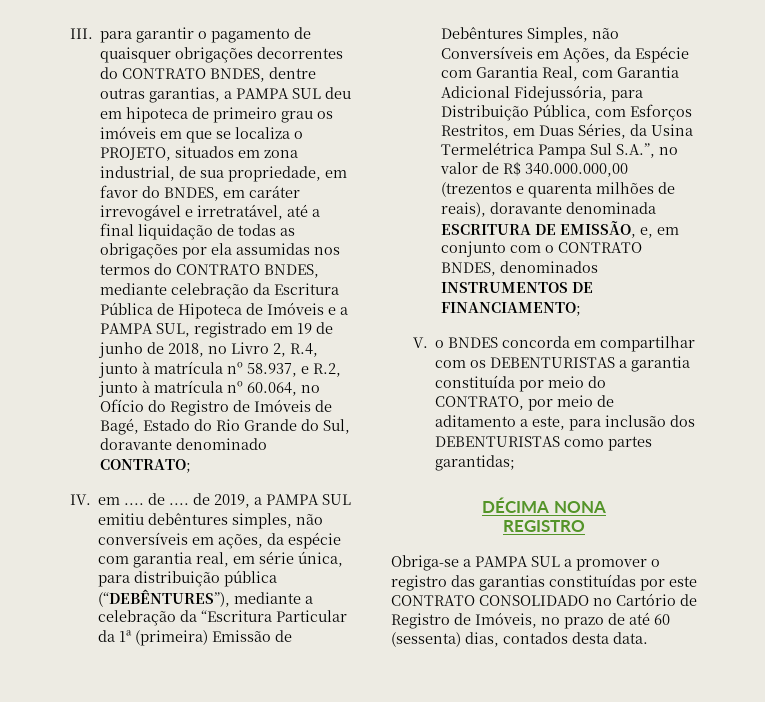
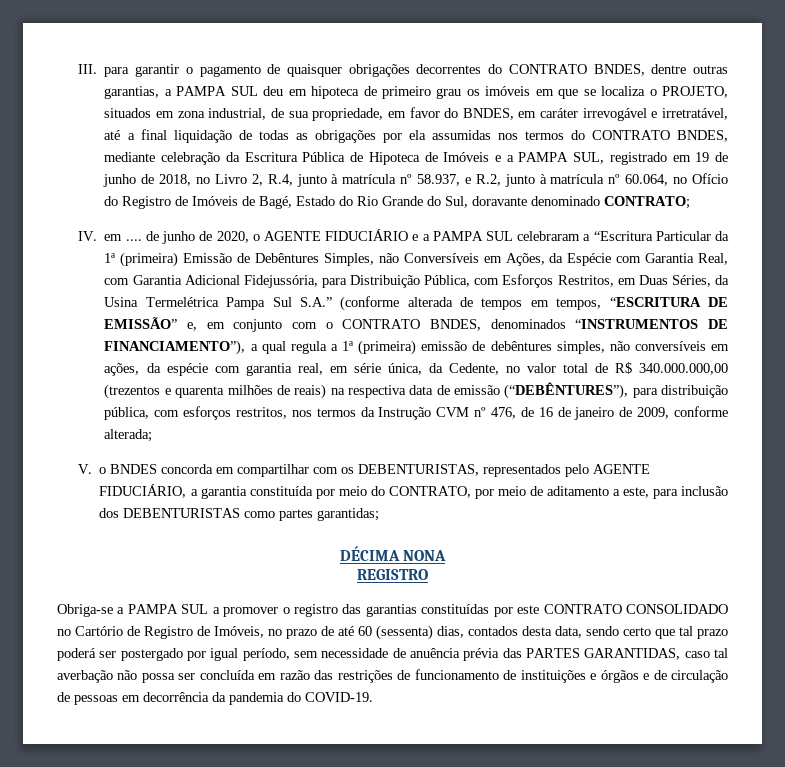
[169,493,352,508] [98,513,324,529] [98,532,342,549] [98,551,344,568] [98,570,278,587] [98,589,314,607] [98,610,198,626] .... de 2019, a PAMPA SUL emitiu debêntures simples, não conversíveis em ações, da espécie com garantia real, em série única, para distribuição pública (“DEBÊNTURES”), mediante a celebração da -> [162,229,591,244] junho de 2020, o AGENTE FIDUCIÁRIO e a PAMPA SUL celebraram a
[616,143,656,158] S.A.”, -> [299,296,728,311] [104,317,728,332] [104,340,729,355] [104,363,499,376] S.A.” (conforme alterada de tempos em tempos, “ESCRITURA DE EMISSÃO” e, em conjunto com o CONTRATO BNDES, denominados “INSTRUMENTOS DE FINANCIAMENTO”), a qual regula a 1ª (primeira) emissão de debêntures simples, não conversíveis em ações, da espécie com garantia real, em série única, da Cedente,
(479, 168) none -> [562,363,588,373] total
[441,202,657,217] [441,221,680,238] [441,241,643,257] [441,261,599,276] [441,282,594,293] [441,302,582,316] reais), doravante denominada ESCRITURA DE EMISSÃO, e, em conjunto com o CONTRATO BNDES, denominados INSTRUMENTOS DE FINANCIAMENTO; -> [294,382,728,399] [104,406,729,420] [104,429,153,442] reais) na respectiva data de emissão (“DEBÊNTURES”), para distribuição pública, com esforços restritos, nos termos da Instrução CVM nº 476, de 16 de janeiro de 2009, conforme alterada;
[490,357,616,368] DEBENTURISTAS -> [358,464,651,477] [99,484,187,498] DEBENTURISTAS, representados pelo AGENTE FIDUCIÁRIO,
[613,632,648,644] data. -> [555,626,728,639] [57,648,728,661] [57,669,729,683] [57,692,373,705] data, sendo certo que tal prazo poderá ser postergado por igual período, sem necessidade de anuência prévia das PARTES GARANTIDAS, caso tal averbação não possa ser concluída em razão das restrições de funcionamento de instituições e órgãos e de circulação de pessoas em decorrência da pandemia do COVID-19.

